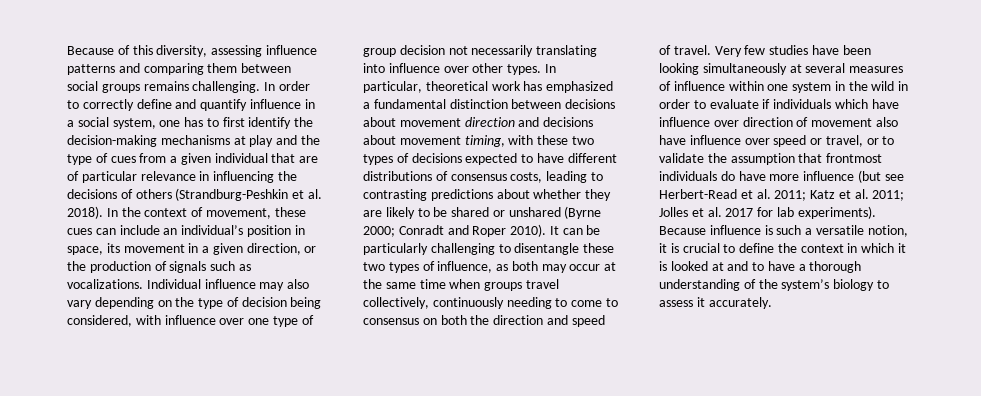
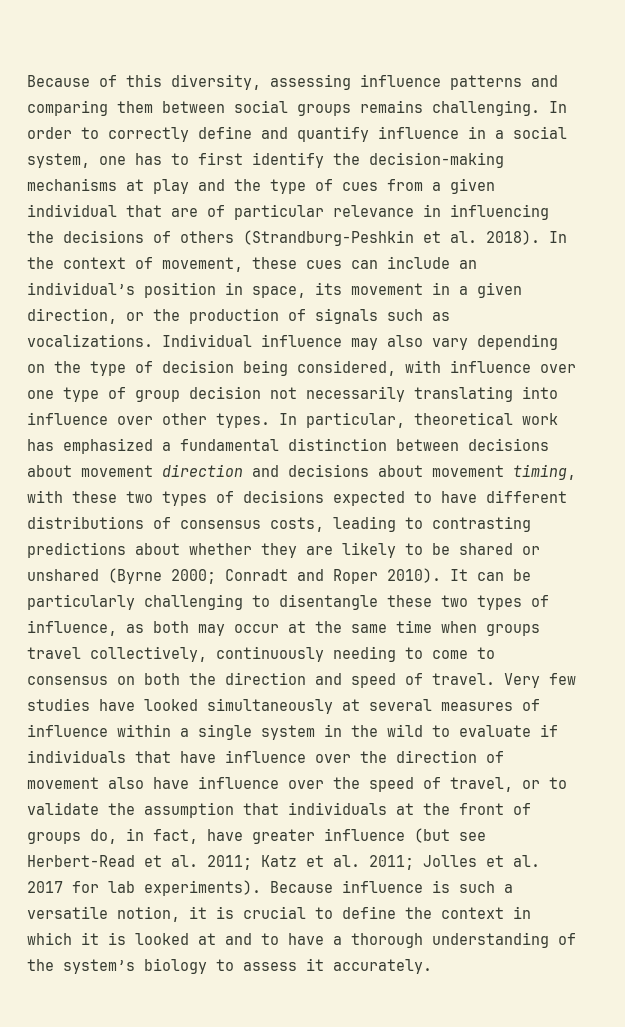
[842,45,871,55] [659,63,699,75] been looking -> [144,699,198,711] looked
[767,84,789,91] one -> [180,724,252,740] a single
[898,81,909,91] [659,99,690,109] in order -> (423, 730) none
[834,99,899,109] [659,117,739,127] which have influence over -> [135,750,387,763] that have influence over the
[773,135,823,147] speed or -> [333,777,441,792] the speed of
[826,153,883,163] [659,171,800,181] frontmost individuals do have more -> [288,802,531,815] [27,828,315,844] individuals at the front of groups do, in fact, have greater

